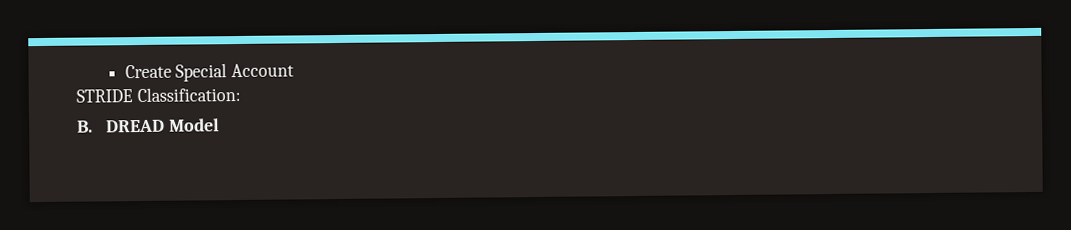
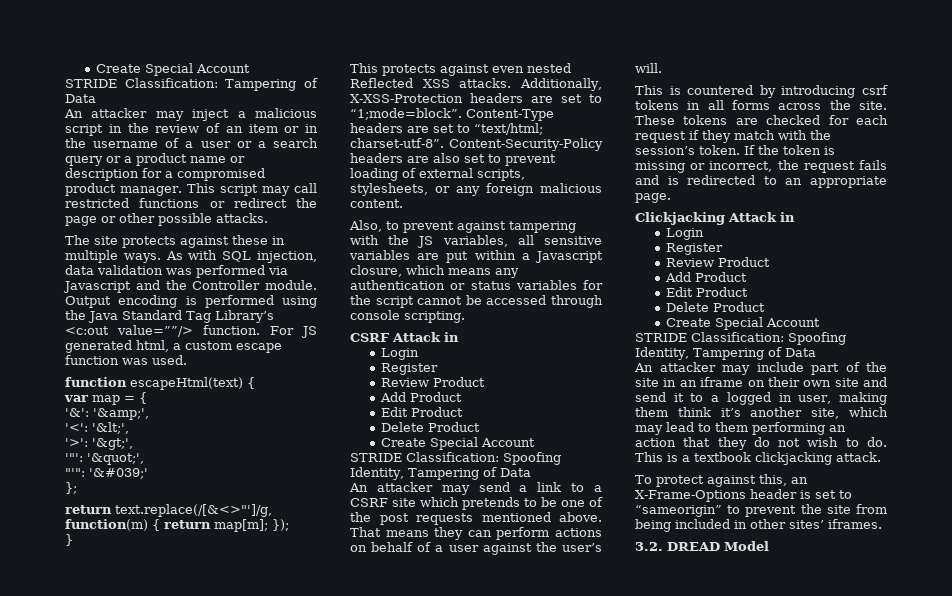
[124,63,295,82] [76,86,241,103] [77,120,93,133] Create Special Account // STRIDE Classification: // B. -> [96,63,251,76] [65,78,318,91] [65,94,96,103] [64,108,317,121] [65,123,318,136] [65,138,318,148] [65,153,245,166] [65,168,265,181] [65,183,317,196] [65,198,317,208] [65,213,268,226] [65,235,285,248] [65,250,317,263] [65,265,288,278] [63,280,317,293] [65,295,317,308] [65,310,274,323] [65,325,317,338] [65,340,282,353] [65,355,187,365] [65,377,255,390] [64,392,147,405] [65,408,149,420] [65,422,129,434] [65,438,133,450] [65,453,144,465] [65,468,148,479] [65,482,77,494] [65,504,272,517] [65,519,289,532] [65,534,73,546] [350,63,571,76] [350,78,603,91] [350,93,602,103] [350,108,554,121] [350,123,543,135] [350,138,603,151] [350,153,556,166] [350,168,525,181] [350,183,602,196] [350,199,403,208] [349,220,576,233] [350,235,602,248] [349,250,603,263] [350,265,519,278] [350,280,603,290] [350,295,603,308] [350,310,465,323] [350,332,459,342] [381,348,420,360] [381,363,439,375] [381,377,486,387] [380,392,463,402] [381,407,464,417] [381,422,481,432] [381,437,536,450] [350,452,561,465] [350,467,531,480] [349,482,602,495] [350,497,603,510] [350,512,602,525] [350,527,602,540] [350,542,602,555] [635,63,662,73] [635,85,888,98] [635,100,887,110] [635,115,888,125] [635,130,831,143] [635,145,835,155] [635,160,887,173] [635,175,887,188] [635,193,671,203] [635,212,795,225] [666,228,705,240] [666,243,724,255] [666,257,771,267] [665,272,748,282] [666,287,749,297] [666,302,766,312] [666,317,821,330] [635,332,846,345] [635,347,816,360] [634,362,887,375] [635,377,887,387] [635,392,887,405] [635,407,888,419] [635,422,846,435] [635,437,887,450] [635,452,881,465] [635,474,808,487] [635,489,852,502] [635,504,887,517] [635,519,882,532] [635,542,663,551] Create Special Account // STRIDE Classification: Tampering of Data // An attacker may inject a malicious script in the review of an item or in the username of a user or a search query or a product name or description for a compromised product manager. This script may call restricted functions or redirect the page or other possible attacks. // The site protects against these in multiple ways. As with SQL injection, data validation was performed via Javascript and the Controller module. Output encoding is performed using the Java Standard Tag Library’s <c:out value=””/> function. For JS generated html, a custom escape function was used. // function escapeHtml(text) { // var map = { // '&': '&amp;', // '<': '&lt;', // '>': '&gt;', // '"': '&quot;', // "'": '&#039;' // }; // return text.replace(/[&<>"']/g, function(m) { return map[m]; }); // } // This protects against even nested Reflected XSS attacks. Additionally, X-XSS-Protection headers are set to “1;mode=block”. Content-Type headers are set to “text/html; charset-utf-8”. Content-Security-Policy headers are also set to prevent loading of external scripts, stylesheets, or any foreign malicious content. // Also, to prevent against tampering with the JS variables, all sensitive variables are put within a Javascript closure, which means any authentication or status variables for the script cannot be accessed through console scripting. // CSRF Attack in // Login // Register // Review Product // Add Product // Edit Product // Delete Product // Create Special Account // STRIDE Classification: Spoofing Identity, Tampering of Data // An attacker may send a link to a CSRF site which pretends to be one of the post requests mentioned above. That means they can perform actions on behalf of a user against the user’s will. // This is countered by introducing csrf tokens in all forms across the site. These tokens are checked for each request if they match with the session’s token. If the token is missing or incorrect, the request fails and is redirected to an appropriate page. // Clickjacking Attack in // Login // Register // Review Product // Add Product // Edit Product // Delete Product // Create Special Account // STRIDE Classification: Spoofing Identity, Tampering of Data // An attacker may include part of the site in an iframe on their own site and send it to a logged in user, making them think it’s another site, which may lead to them performing an action that they do not wish to do. This is a textbook clickjacking attack. // To protect against this, an X-Frame-Options header is set to “sameorigin” to prevent the site from being included in other sites’ iframes. // 3.2.

